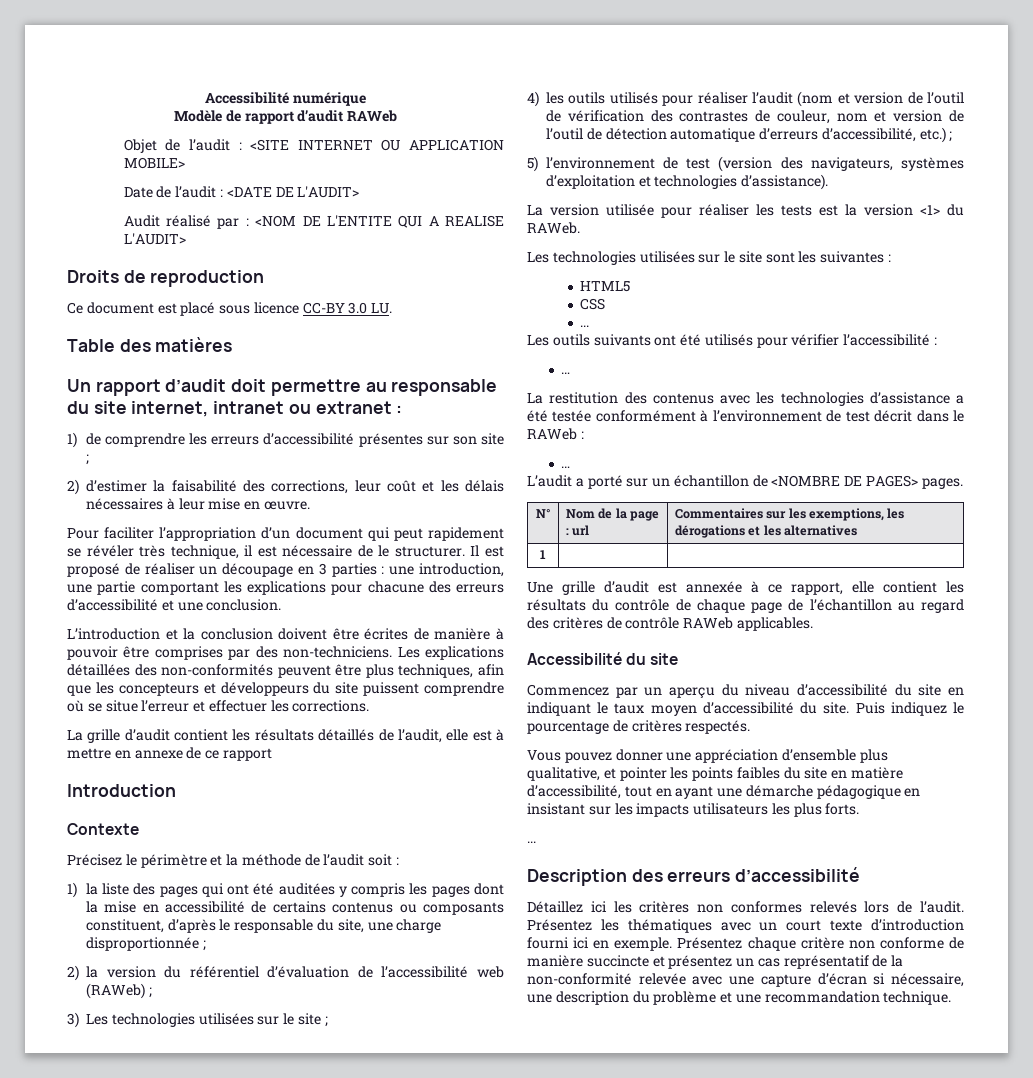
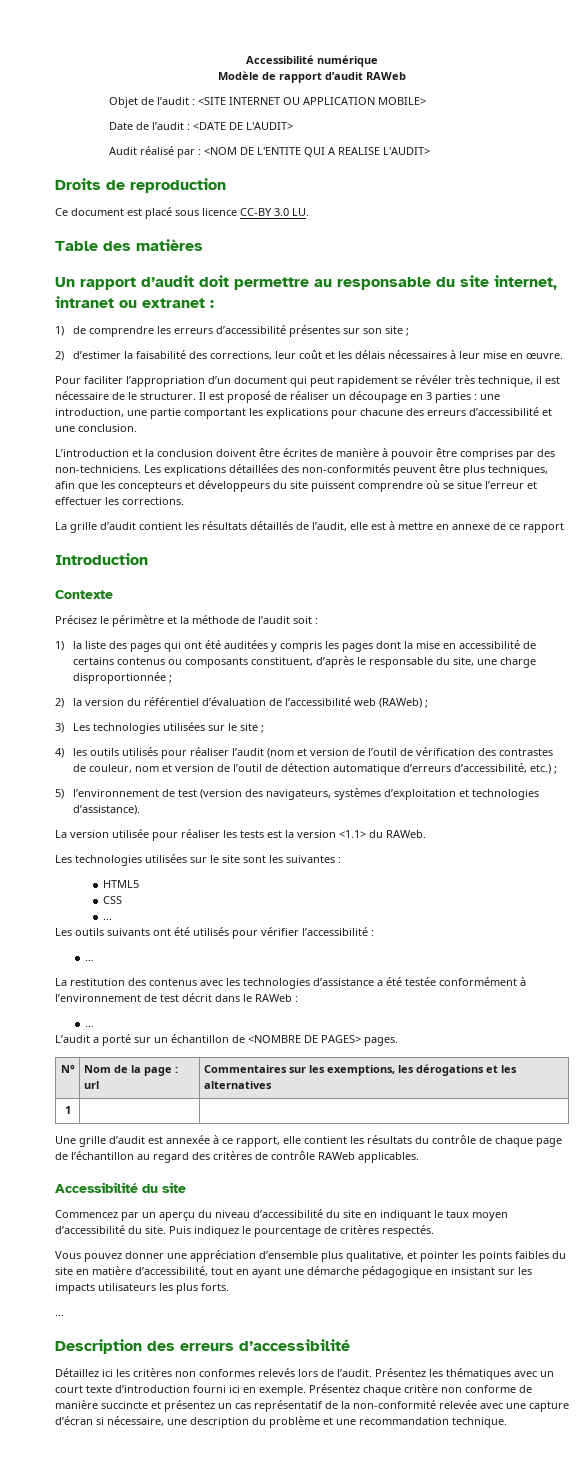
[920,205,940,215] <1> -> [339,830,366,838] <1.1>

